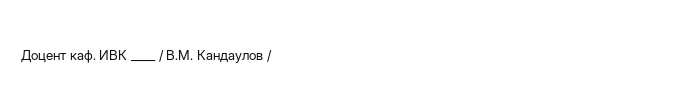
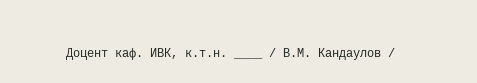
[99,50,128,60] ИВК -> [150,48,227,59] ИВК, к.т.н.

